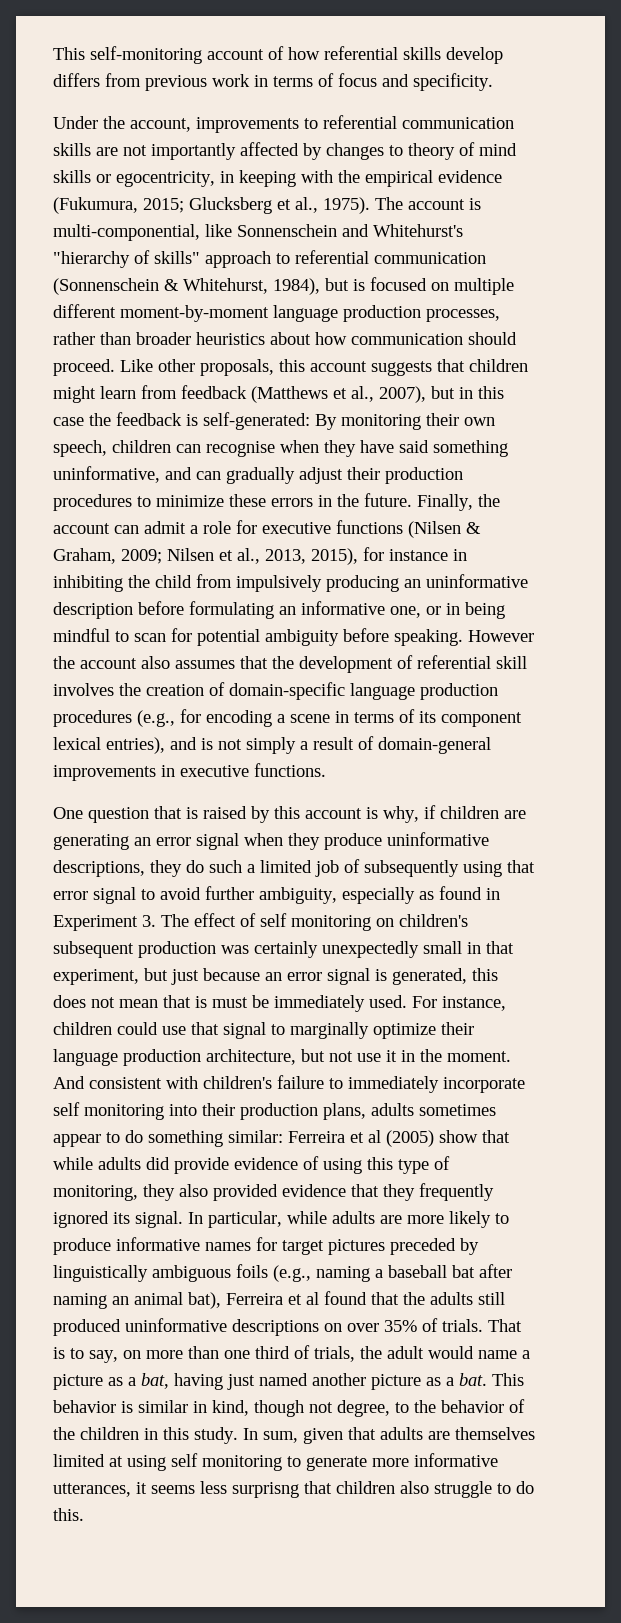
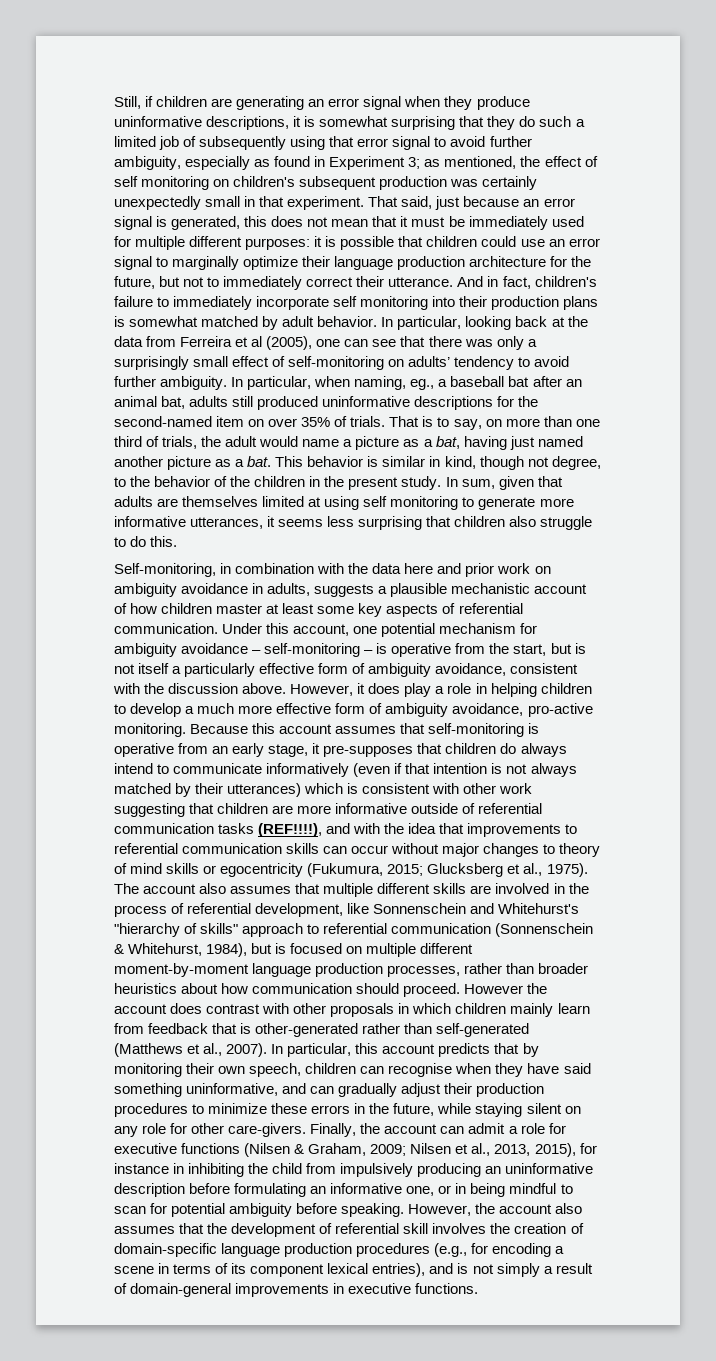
[53,46,503,64] [53,73,493,91] [53,115,514,133] [53,142,517,160] [53,170,502,187] [53,197,481,214] [53,224,463,241] [53,250,486,268] [53,277,514,295] [53,304,500,322] [53,332,517,345] [53,359,528,376] [53,385,504,403] [53,412,495,430] [53,440,508,457] [53,466,463,484] [53,493,500,511] [53,520,481,538] [53,547,467,565] [53,574,528,592] [53,601,505,619] [53,628,534,646] [53,655,527,673] [53,682,498,700] [53,709,522,727] [53,736,491,754] [53,763,326,781] [53,806,419,823] This self-monitoring account of how referential skills develop differs from previous work in terms of focus and specificity. // Under the account, improvements to referential communication skills are not importantly affected by changes to theory of mind skills or egocentricity, in keeping with the empirical evidence (Fukumura, 2015; Glucksberg et al., 1975). The account is multi-componential, like Sonnenschein and Whitehurst's "hierarchy of skills" approach to referential communication (Sonnenschein & Whitehurst, 1984), but is focused on multiple different moment-by-moment language production processes, rather than broader heuristics about how communication should proceed. Like other proposals, this account suggests that children might learn from feedback (Matthews et al., 2007), but in this case the feedback is self-generated: By monitoring their own speech, children can recognise when they have said something uninformative, and can gradually adjust their production procedures to minimize these errors in the future. Finally, the account can admit a role for executive functions (Nilsen & Graham, 2009; Nilsen et al., 2013, 2015), for instance in inhibiting the child from impulsively producing an uninformative description before formulating an informative one, or in being mindful to scan for potential ambiguity before speaking. However the account also assumes that the development of referential skill involves the creation of domain-specific language production procedures (e.g., for encoding a scene in terms of its component lexical entries), and is not simply a result of domain-general improvements in executive functions. // One question that is raised by this account is why, -> [114,96,141,109] Still,
(145, 868) none -> [293,116,485,130] it is somewhat surprising that
[142,914,189,927] 3. The -> [408,156,541,169] 3; as mentioned, the
[53,968,168,985] experiment, but -> [287,196,433,210] experiment. That said,
[195,996,207,1008] is -> [400,216,409,227] it
[369,995,506,1011] used. For instance, -> [551,216,584,227] [114,236,424,250] used for multiple different purposes: it is possible that
[191,1022,219,1035] that -> [548,238,600,247] an error
[206,1049,511,1065] [53,1076,198,1089] architecture, but not use it in the moment. And consistent with -> [469,256,592,267] [114,276,531,290] architecture for the future, but not to immediately correct their utterance. And in fact,
[323,1103,496,1120] [53,1130,510,1147] [53,1156,450,1174] [53,1183,494,1201] [53,1211,509,1228] [53,1237,479,1255] [53,1264,370,1282] plans, adults sometimes appear to do something similar: Ferreira et al (2005) show that while adults did provide evidence of using this type of monitoring, they also provided evidence that they frequently ignored its signal. In particular, while adults are more likely to produce informative names for target pictures preceded by linguistically ambiguous foils (e.g., naming -> [563,296,599,310] [114,316,588,330] [114,336,537,350] [114,356,570,370] [114,376,435,390] plans is somewhat matched by adult behavior. In particular, looking back at the data from Ferreira et al (2005), one can see that there was only a surprisingly small effect of self-monitoring on adults’ tendency to avoid further ambiguity. In particular, when naming, eg.,
[53,1293,107,1309] naming -> (562, 381) none
[188,1291,425,1309] bat), Ferreira et al found that the -> [161,396,186,409] bat,
(319, 1327) none -> [497,396,539,407] [114,416,245,427] for the second-named item
[163,1427,189,1440] this -> [324,476,399,490] the present
[232,1482,299,1498] surprisng -> [358,516,423,530] surprising
(84, 1514) none -> [114,563,551,577] [114,583,588,597] [114,603,523,617] [114,623,538,637] [114,643,586,657] [114,663,579,677] [113,683,592,697] [114,703,593,717] [114,723,540,737] [114,743,567,757] [114,763,577,777] [114,783,533,797] [114,803,543,817] [114,823,578,837] [114,843,601,857] [114,863,588,877] [114,883,589,897] [114,903,580,917] [114,923,594,937] [114,943,474,957] [114,963,589,977] [114,983,548,997] [114,1003,590,1017] [114,1023,530,1037] [114,1043,539,1057] [114,1063,591,1077] [114,1083,545,1097] [114,1103,581,1117] [114,1123,566,1137] [114,1143,597,1157] [114,1163,594,1177] [114,1183,573,1197] [114,1203,583,1217] [114,1223,584,1237] [114,1243,565,1257] [114,1263,593,1277] [114,1283,479,1297] // Self-monitoring, in combination with the data here and prior work on ambiguity avoidance in adults, suggests a plausible mechanistic account of how children master at least some key aspects of referential communication. Under this account, one potential mechanism for ambiguity avoidance – self-monitoring – is operative from the start, but is not itself a particularly effective form of ambiguity avoidance, consistent with the discussion above. However, it does play a role in helping children to develop a much more effective form of ambiguity avoidance, pro-active monitoring. Because this account assumes that self-monitoring is operative from an early stage, it pre-supposes that children do always intend to communicate informatively (even if that intention is not always matched by their utterances) which is consistent with other work suggesting that children are more informative outside of referential communication tasks (REF!!!!), and with the idea that improvements to referential communication skills can occur without major changes to theory of mind skills or egocentricity (Fukumura, 2015; Glucksberg et al., 1975). The account also assumes that multiple different skills are involved in the process of referential development, like Sonnenschein and Whitehurst's "hierarchy of skills" approach to referential communication (Sonnenschein & Whitehurst, 1984), but is focused on multiple different moment-by-moment language production processes, rather than broader heuristics about how communication should proceed. However the account does contrast with other proposals in which children mainly learn from feedback that is other-generated rather than self-generated (Matthews et al., 2007). In particular, this account predicts that by monitoring their own speech, children can recognise when they have said something uninformative, and can gradually adjust their production procedures to minimize these errors in the future, while staying silent on any role for other care-givers. Finally, the account can admit a role for executive functions (Nilsen & Graham, 2009; Nilsen et al., 2013, 2015), for instance in inhibiting the child from impulsively producing an uninformative description before formulating an informative one, or in being mindful to scan for potential ambiguity before speaking. However, the account also assumes that the development of referential skill involves the creation of domain-specific language production procedures (e.g., for encoding a scene in terms of its component lexical entries), and is not simply a result of domain-general improvements in executive functions.

